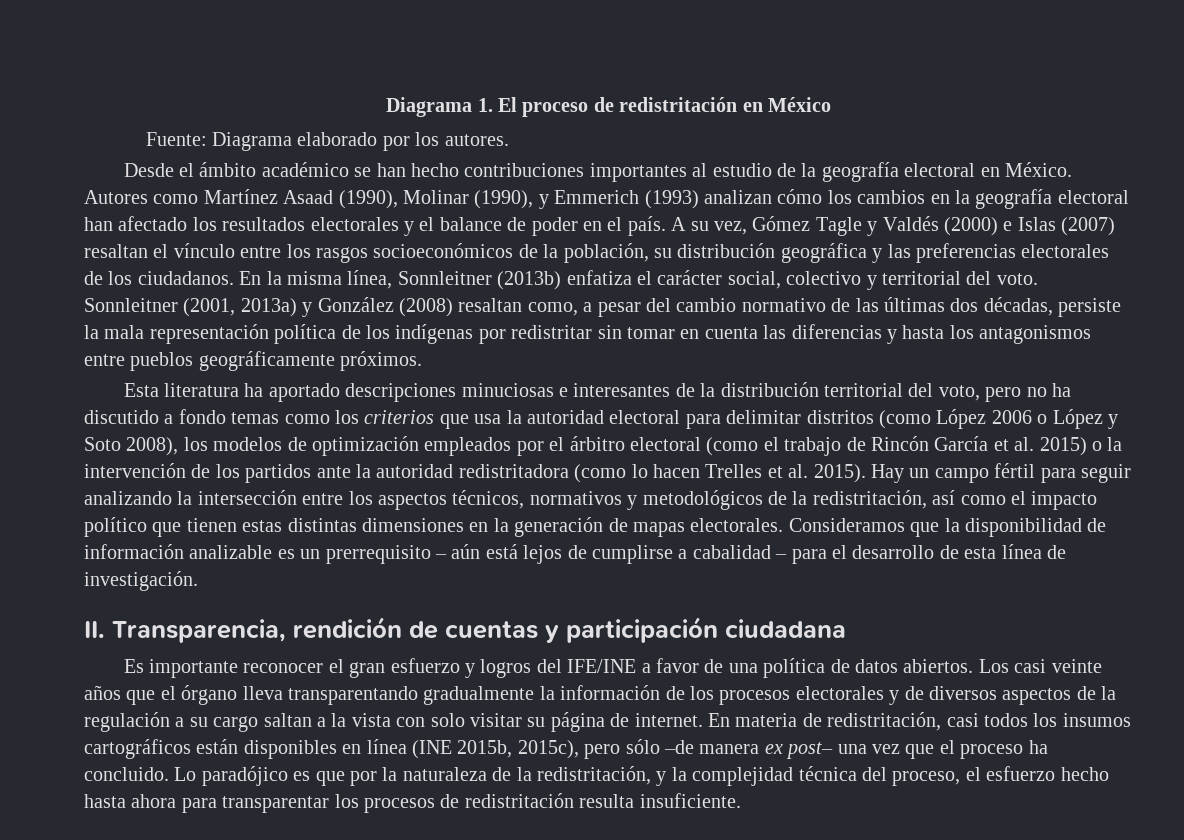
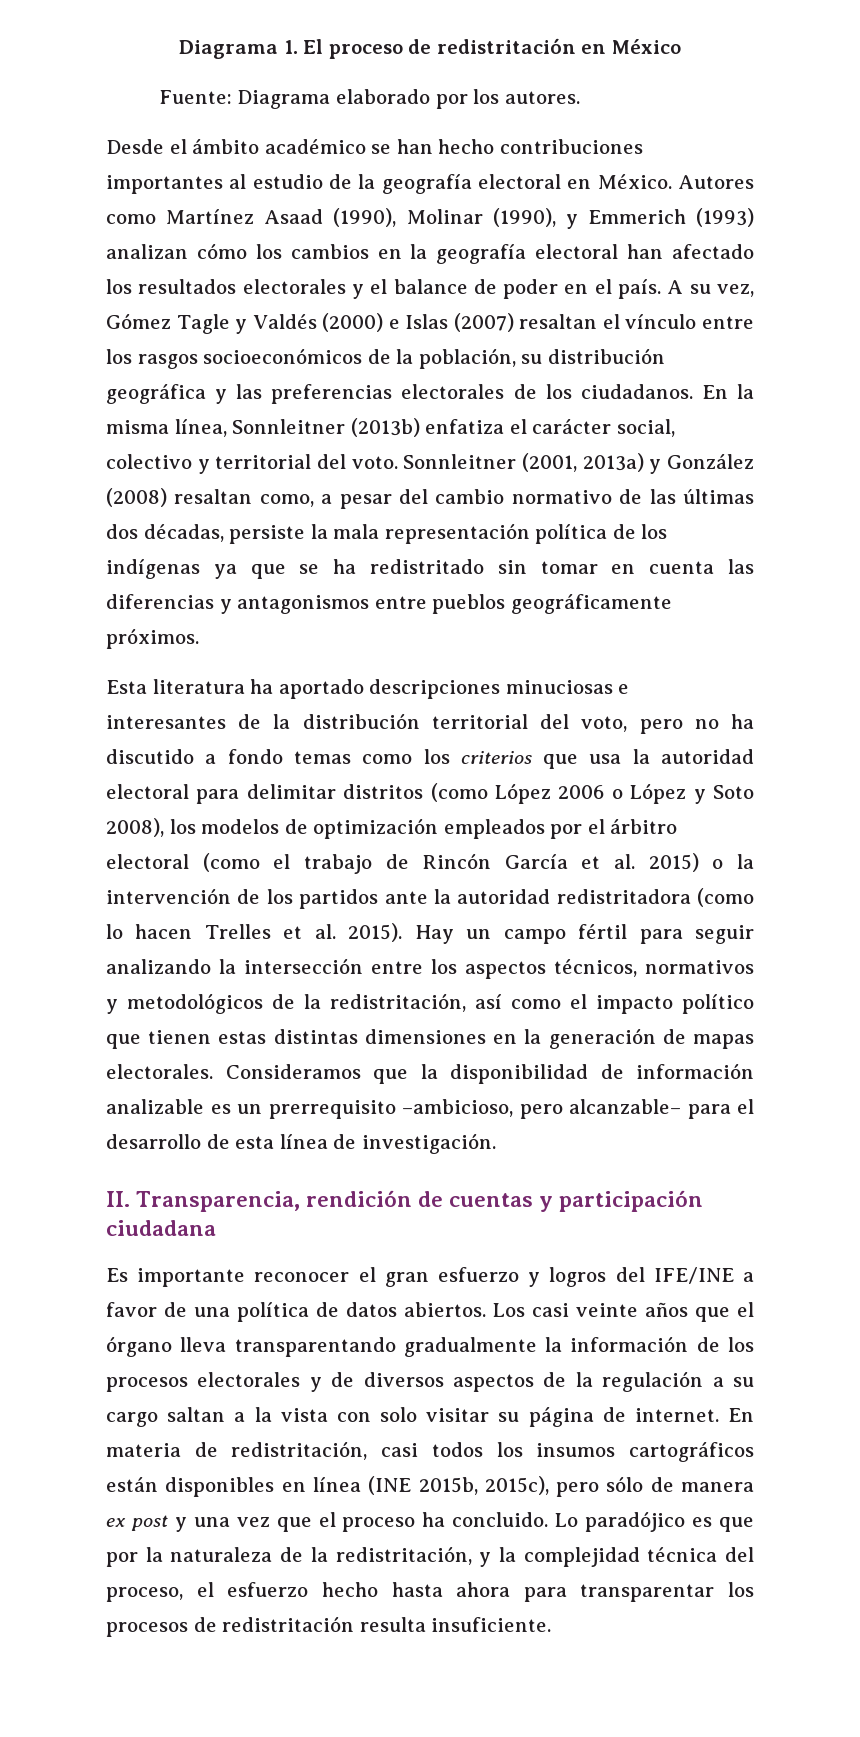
[478,325,593,344] por redistritar -> [213,559,485,579] ya que se ha redistritado
[902,325,974,339] hasta los -> (232, 606) none
[435,544,788,564] – aún está lejos de cumplirse a cabalidad – -> [402,1099,681,1119] –ambicioso, pero alcanzable–
[663,740,694,754] –de -> [650,1477,674,1492] de
[786,742,834,759] post– -> [130,1515,187,1532] post y

